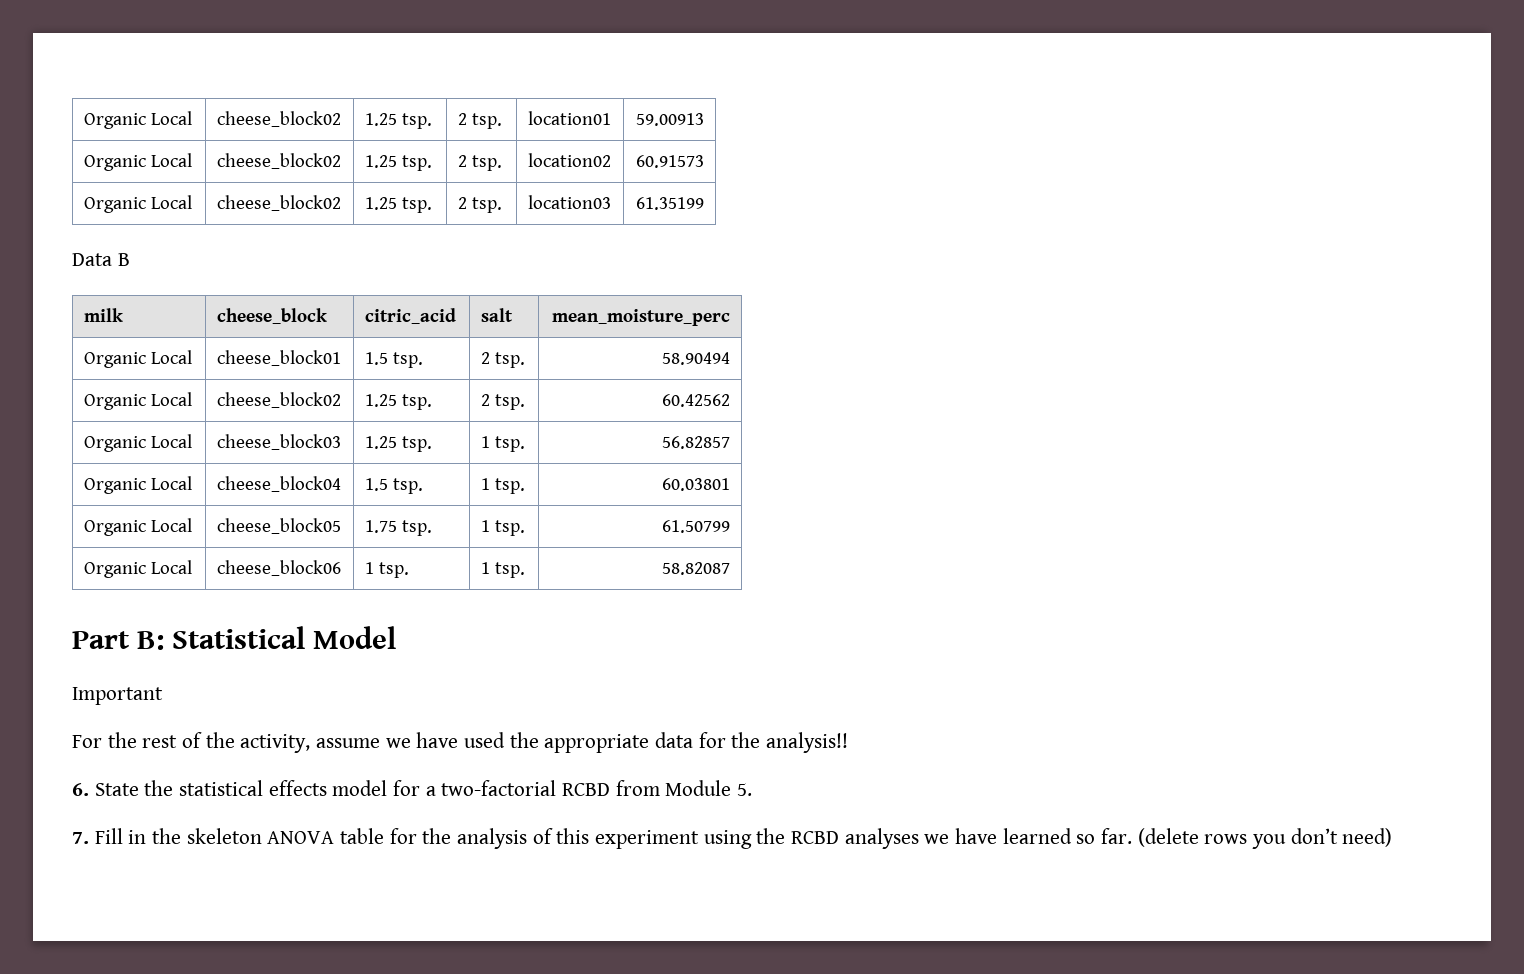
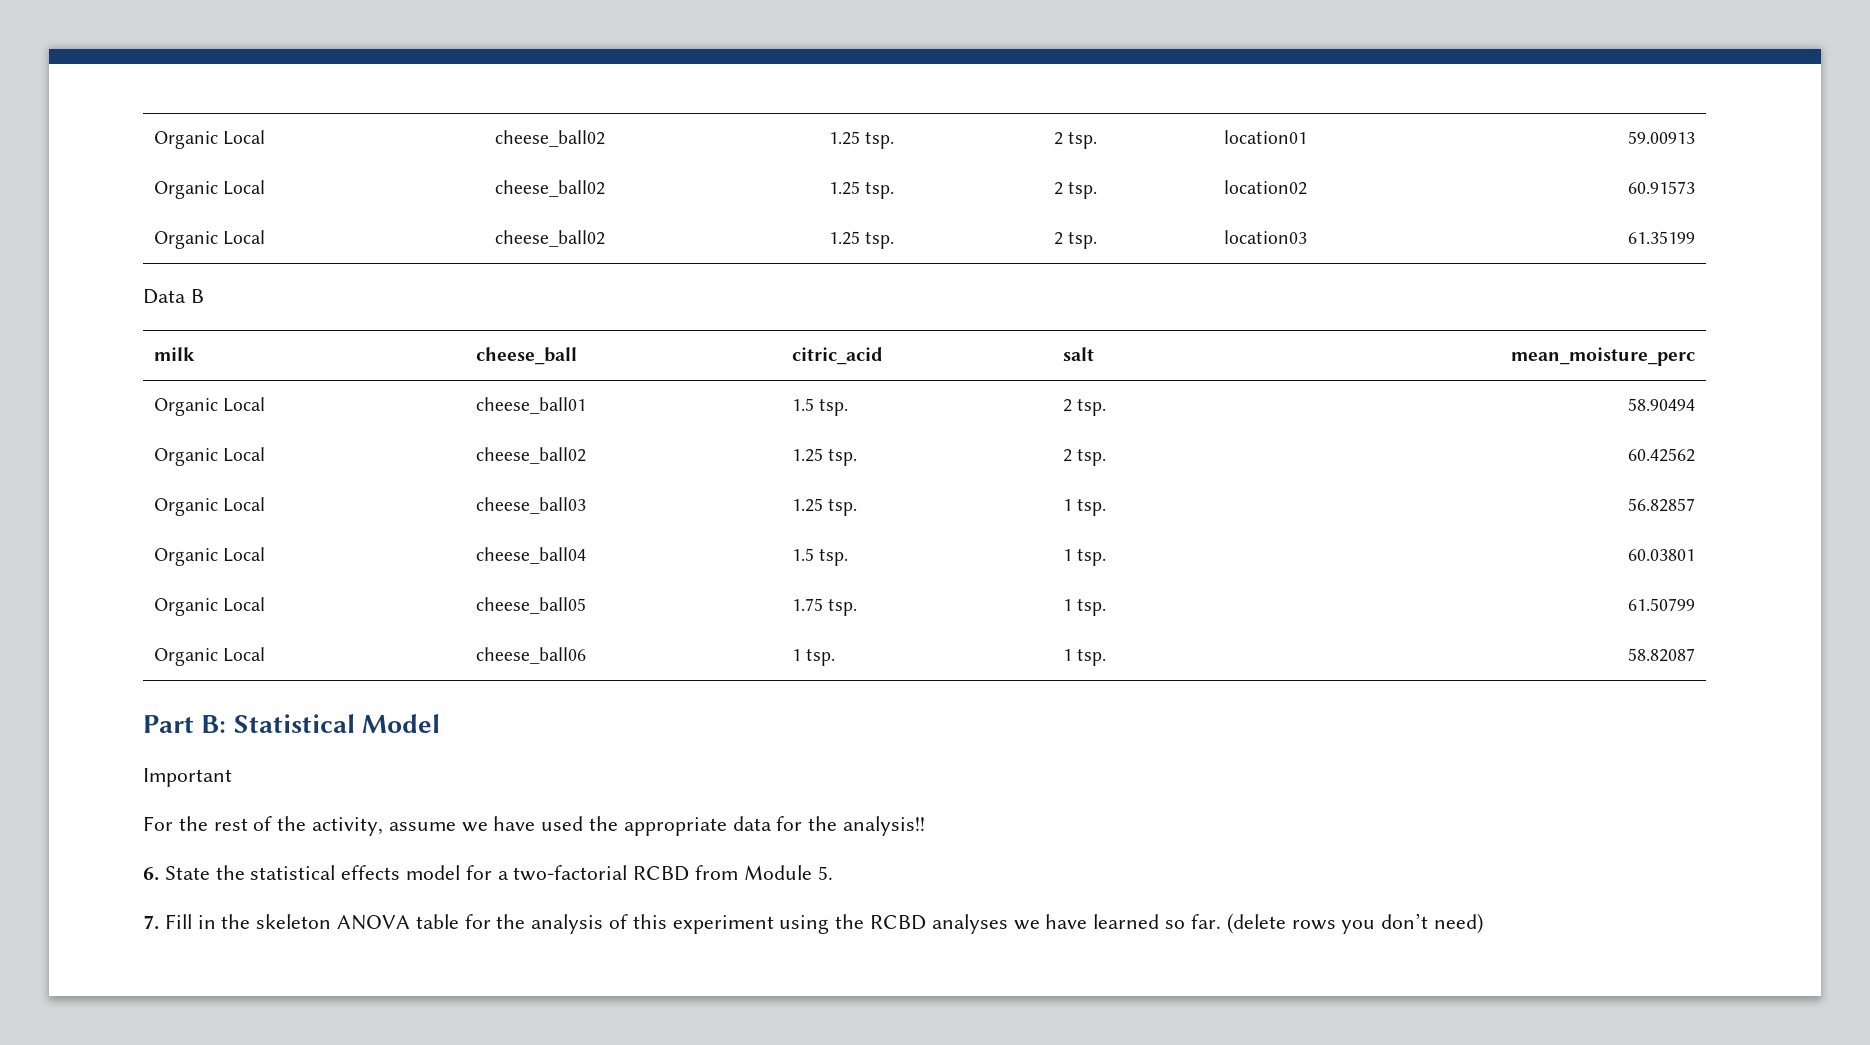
[83,111,192,129] [216,111,341,127] Organic Local | cheese_block02 -> [153,130,265,149] [494,130,605,147] Organic Local | cheese_ball02
[216,153,341,169] cheese_block02 -> [494,180,605,197] cheese_ball02
[216,195,341,211] cheese_block02 -> [494,230,605,247] cheese_ball02
[216,308,327,324] cheese_block -> [475,347,577,365] cheese_ball
[216,350,341,366] cheese_block01 -> [475,397,586,414] cheese_ball01
[216,392,341,408] cheese_block02 -> [475,447,586,464] cheese_ball02
[216,434,341,450] cheese_block03 -> [475,497,586,514] cheese_ball03
[216,476,341,492] cheese_block04 -> [475,547,586,564] cheese_ball04
[216,518,341,534] cheese_block05 -> [475,597,586,614] cheese_ball05
[216,560,341,576] cheese_block06 -> [475,647,586,664] cheese_ball06

